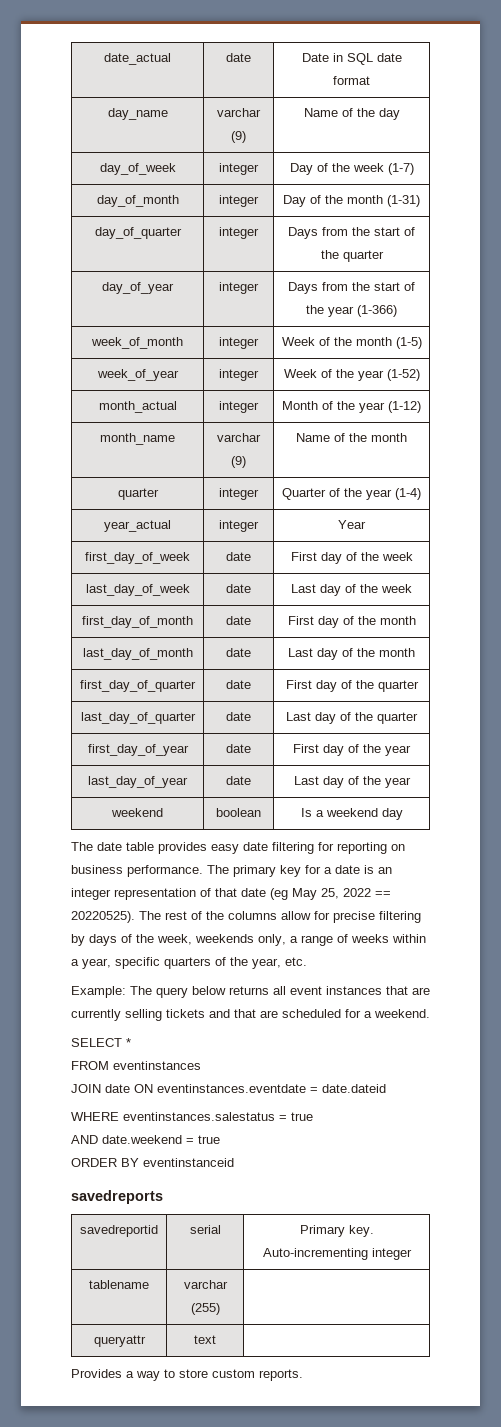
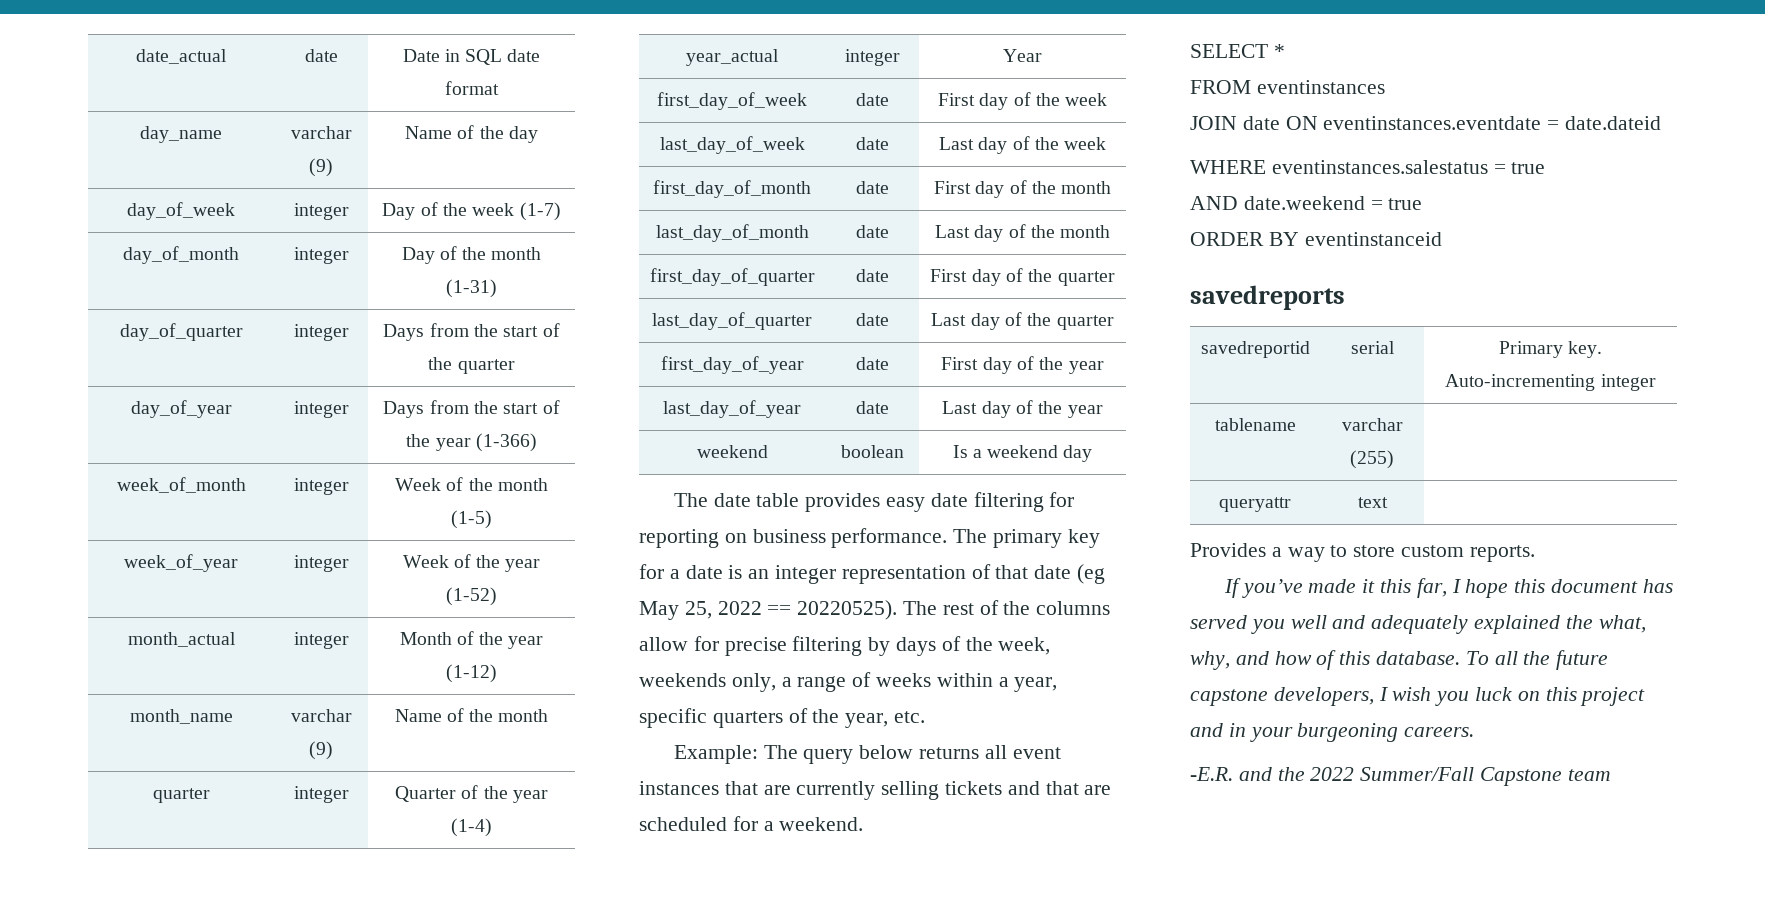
(303, 1375) none -> [1223,578,1673,598] [1190,615,1646,634] [1190,650,1609,670] [1190,687,1646,706] [1190,723,1475,742] [1190,767,1611,786] // If you’ve made it this far, I hope this document has served you well and adequately explained the what, why, and how of this database. To all the future capstone developers, I wish you luck on this project and in your burgeoning careers. // -E.R. and the 2022 Summer/Fall Capstone team

